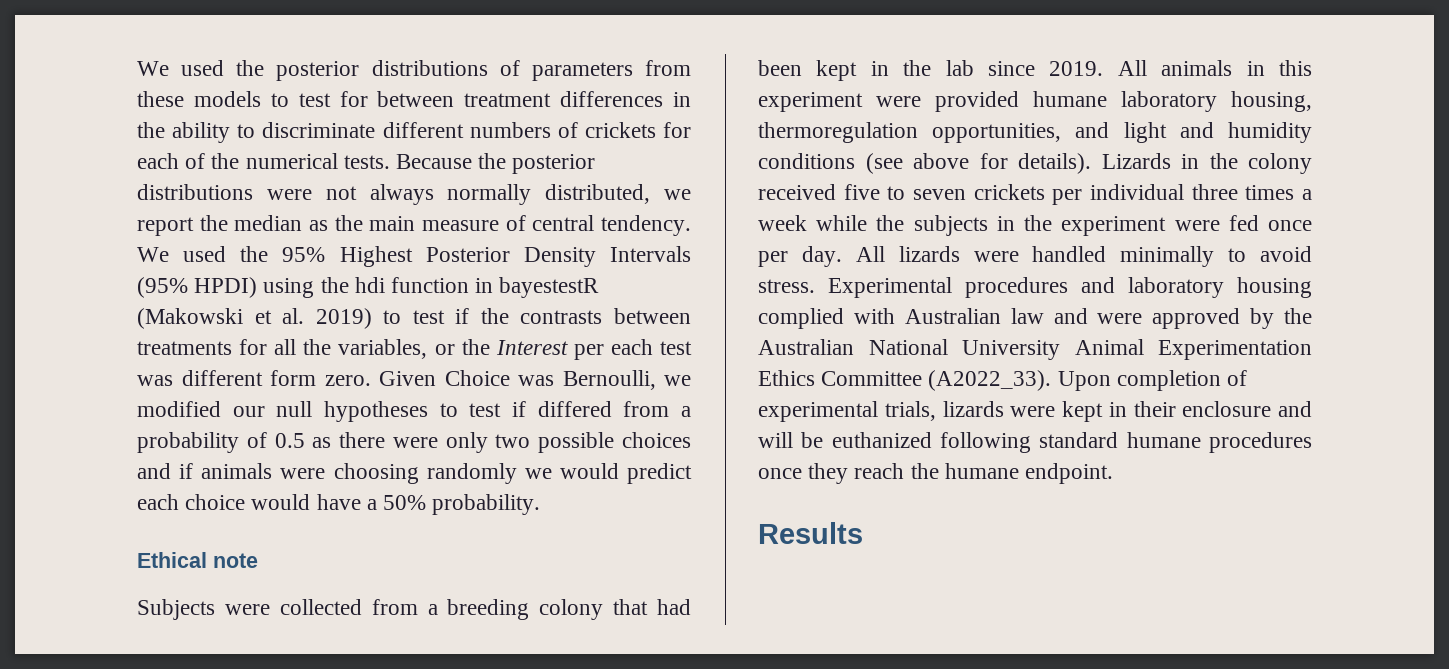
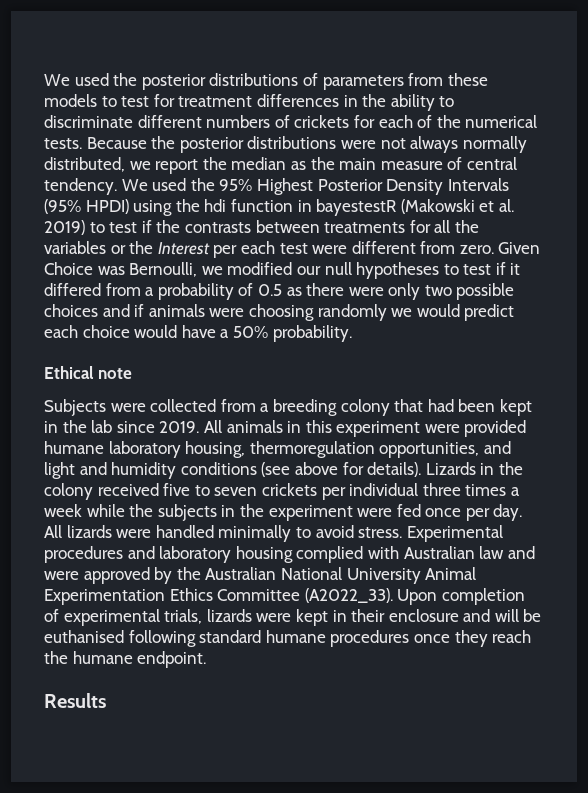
[377,91,455,107] between -> (175, 100) none
[338,339,428,359] variables, -> [44,241,106,254] variables
[137,370,316,386] was different form -> [312,241,456,254] were different from
(526, 409) none -> [510,263,521,275] it
[831,432,932,448] euthanized -> [44,630,124,643] euthanised

